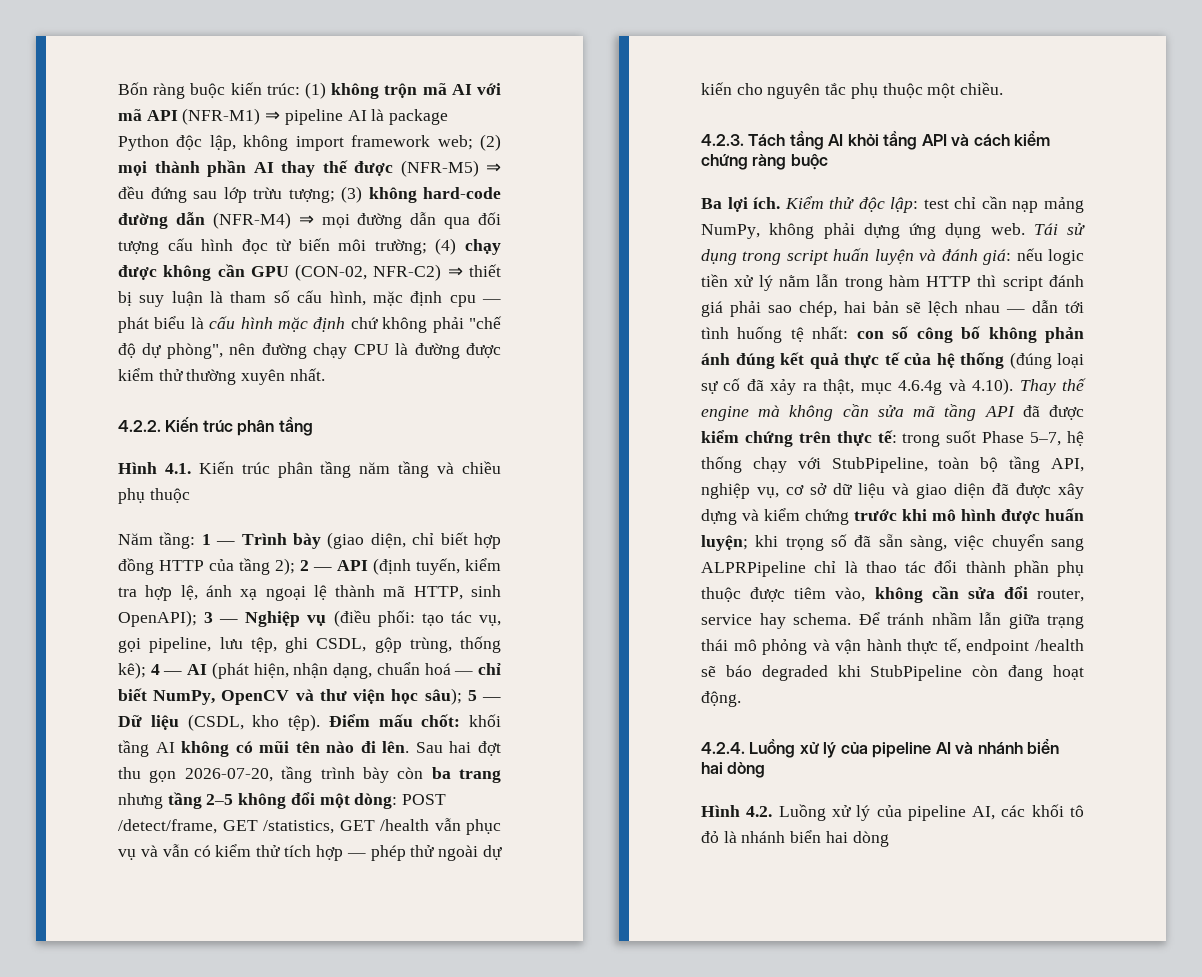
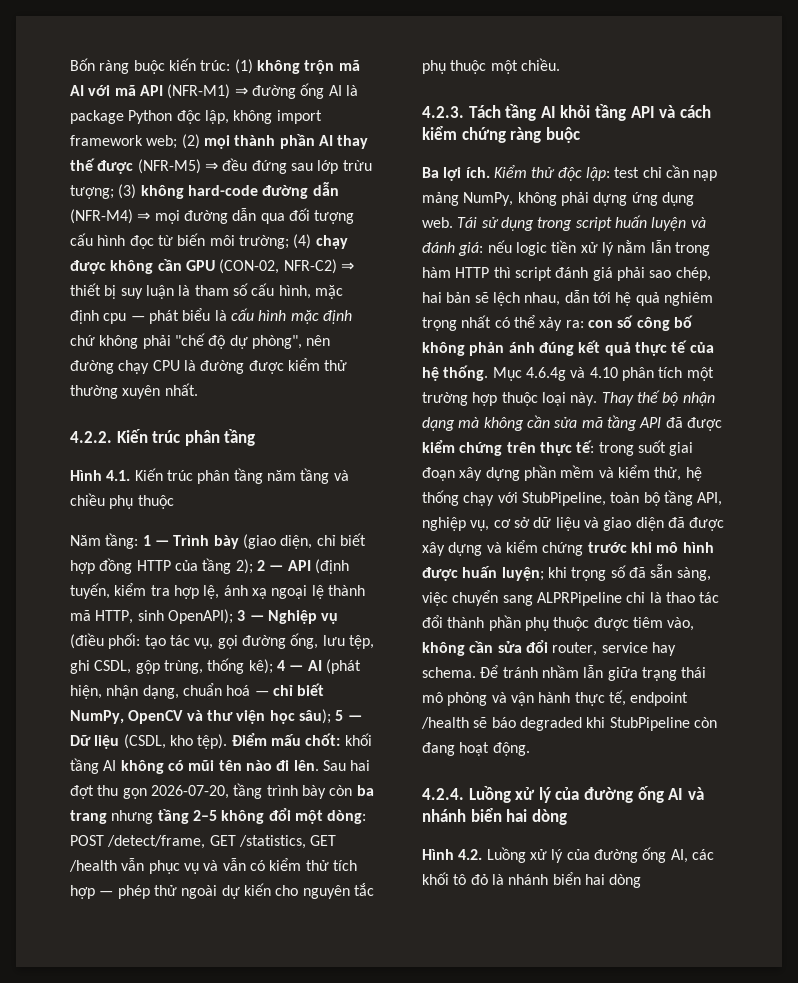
[284,109,343,125] pipeline -> [251,83,325,99] đường ống
[149,637,212,653] pipeline, -> [241,633,319,649] đường ống,
[965,300,1084,313] [701,326,849,343] nhau — dẫn tới tình huống tệ nhất: -> [524,290,713,306] [422,315,584,331] nhau, dẫn tới hệ quả nghiêm trọng nhất có thể xảy ra:
[960,352,1084,369] [701,378,1086,395] [701,406,749,421] thống (đúng loại sự cố đã xảy ra thật, mục 4.6.4g và 4.10). Thay thế engine -> [443,365,714,381] [422,390,715,406] [422,417,455,431] thống. Mục 4.6.4g và 4.10 phân tích một trường hợp thuộc loại này. Thay thế bộ nhận dạng
[982,431,1062,446] Phase 5–7, -> [669,442,694,456] [422,465,682,481] giai đoạn xây dựng phần mềm và kiểm thử,
[872,742,932,758] pipeline -> [583,786,664,803] đường ống
[907,805,966,821] pipeline -> [593,847,667,863] đường ống

